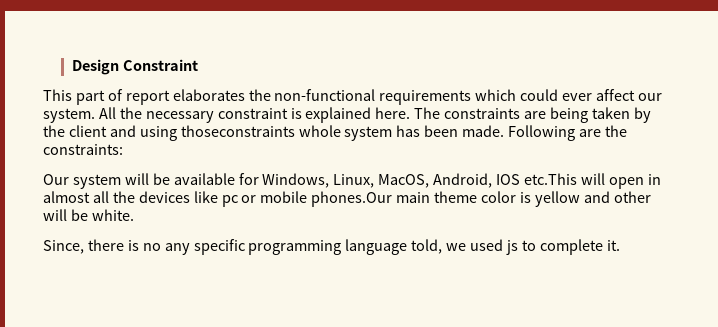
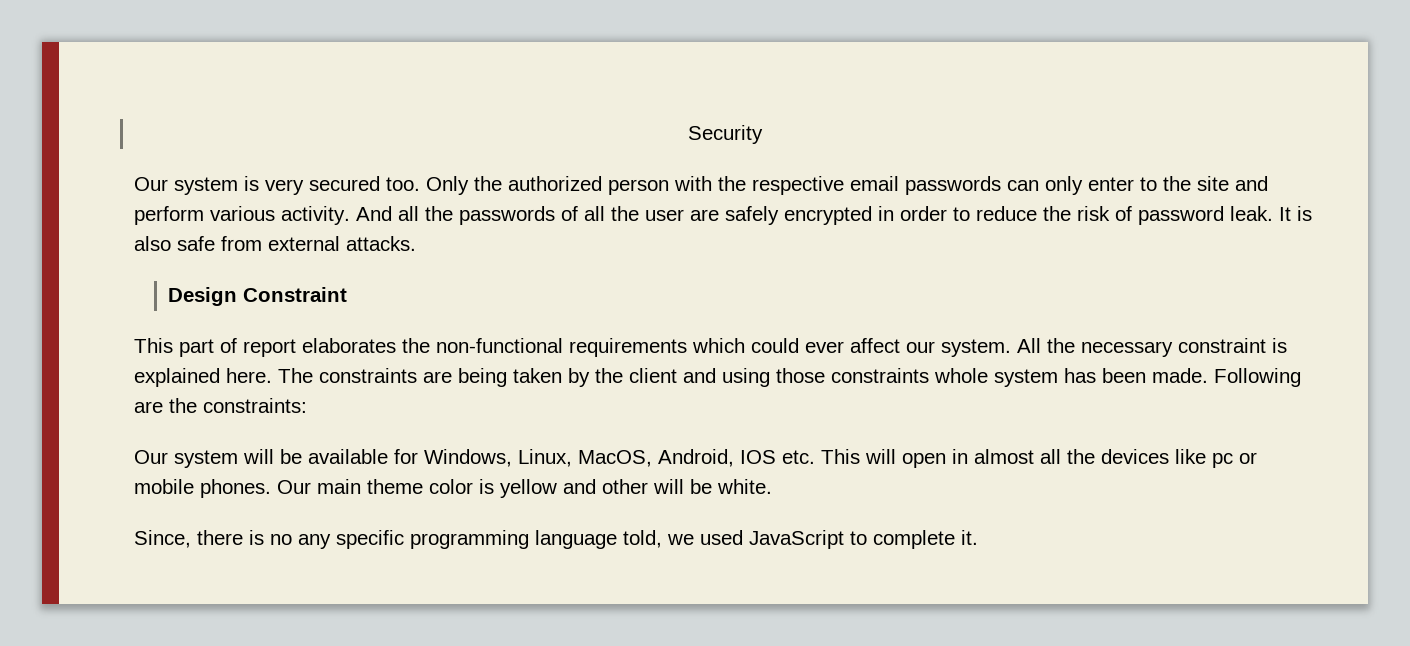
(71, 67) none -> [687,125,763,144] [134,176,1268,195] [134,206,1312,225] [134,236,416,251] Security // Our system is very secured too. Only the authorized person with the respective email passwords can only enter to the site and perform various activity. And all the passwords of all the user are safely encrypted in order to reduce the risk of password leak. It is also safe from external attacks. //
[180,125,295,137] thoseconstraints -> [776,368,929,383] those constraints
[524,173,578,185] etc.This -> [782,449,860,464] etc. This
[311,191,393,207] phones.Our -> [200,479,311,498] phones. Our
[506,240,519,255] js -> [749,530,844,549] JavaScript

